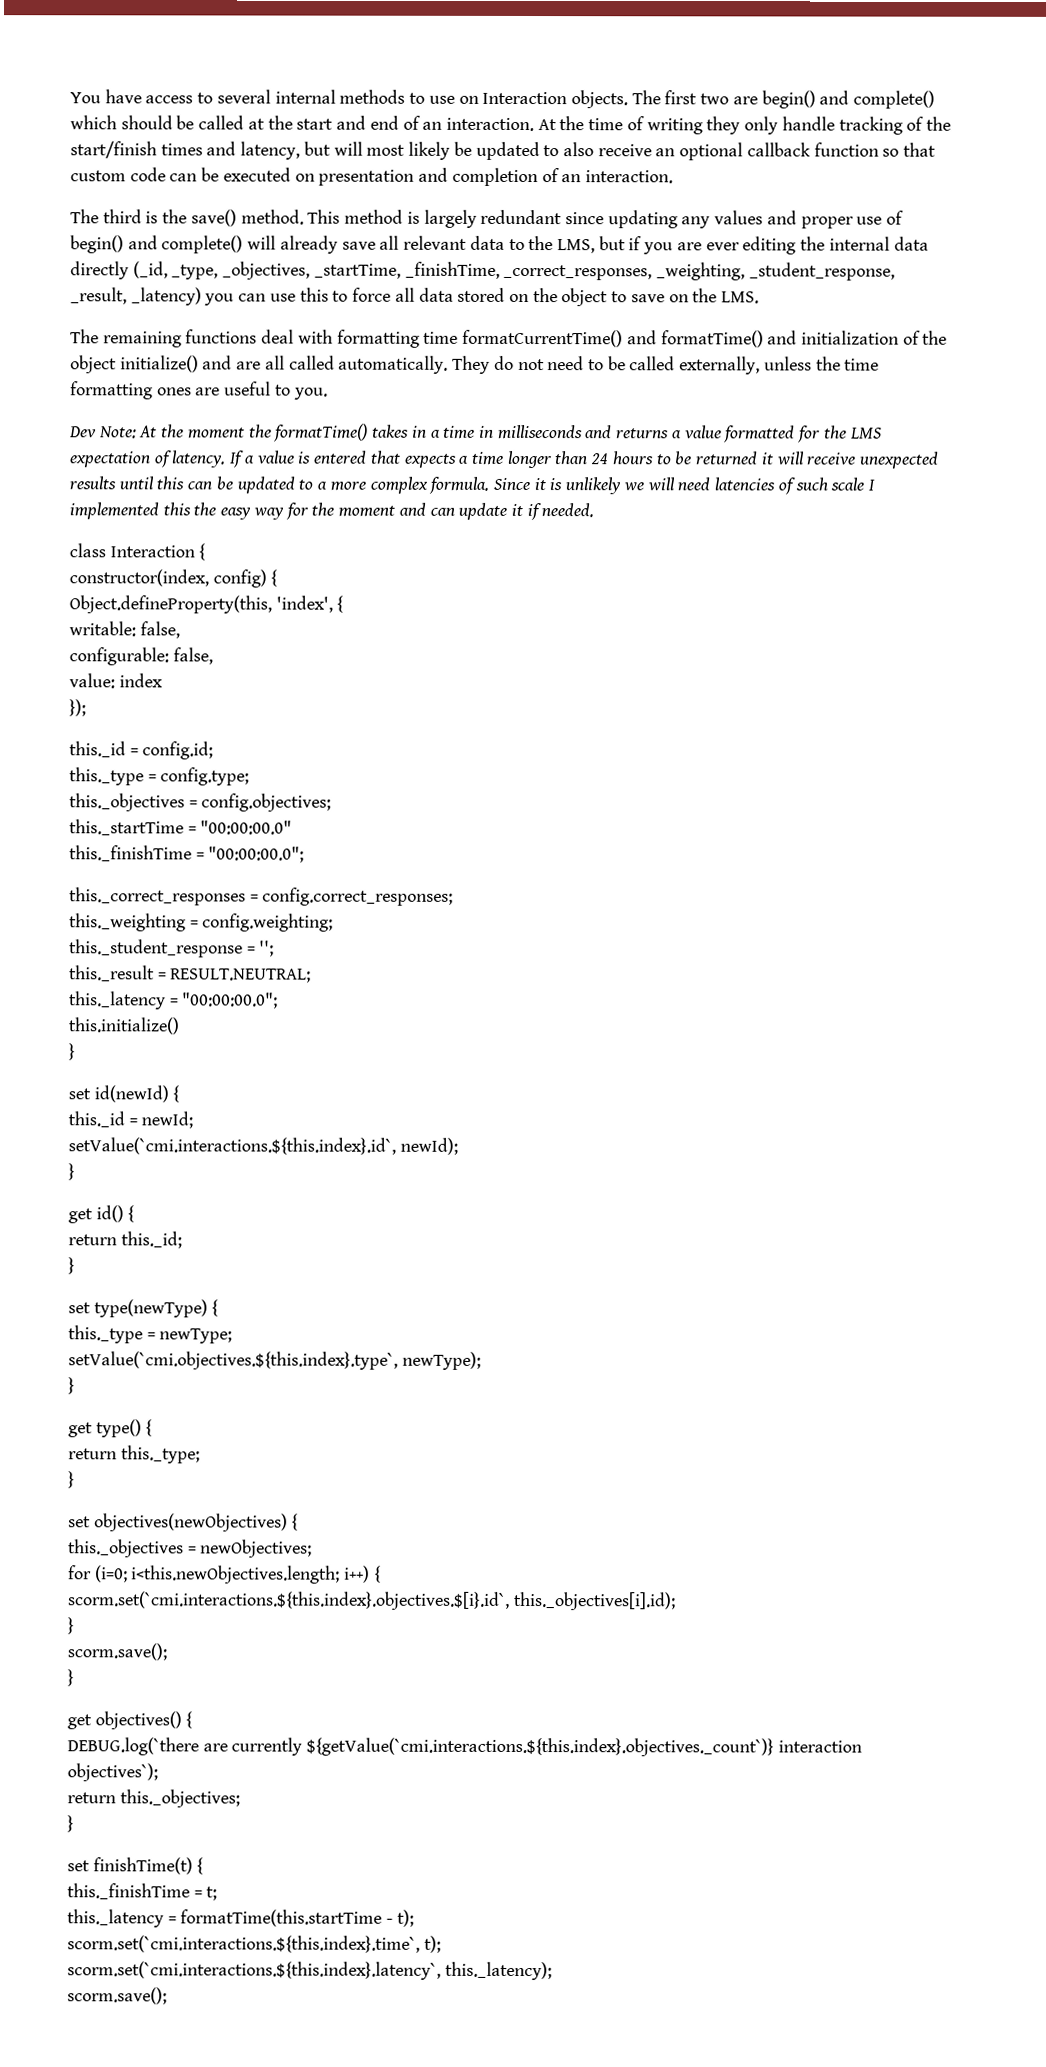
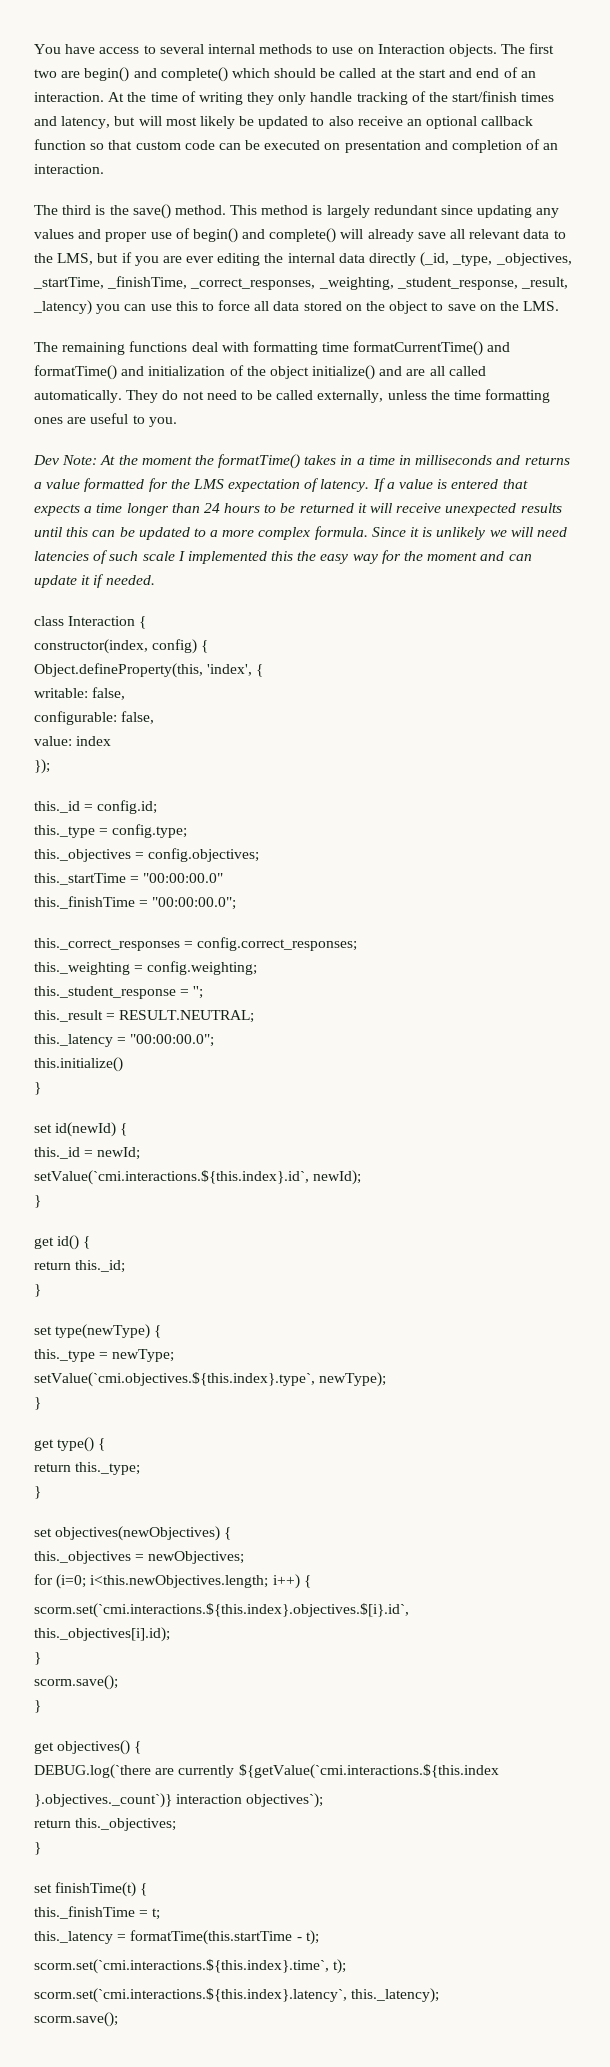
(510, 1600) none -> (409, 1610) //
[306,1737,775,1757] ${getValue(`cmi.interactions.${this.index}.objectives._count`)} -> [238,1764,499,1779] [34,1793,172,1808] ${getValue(`cmi.interactions.${this.index // }.objectives._count`)}

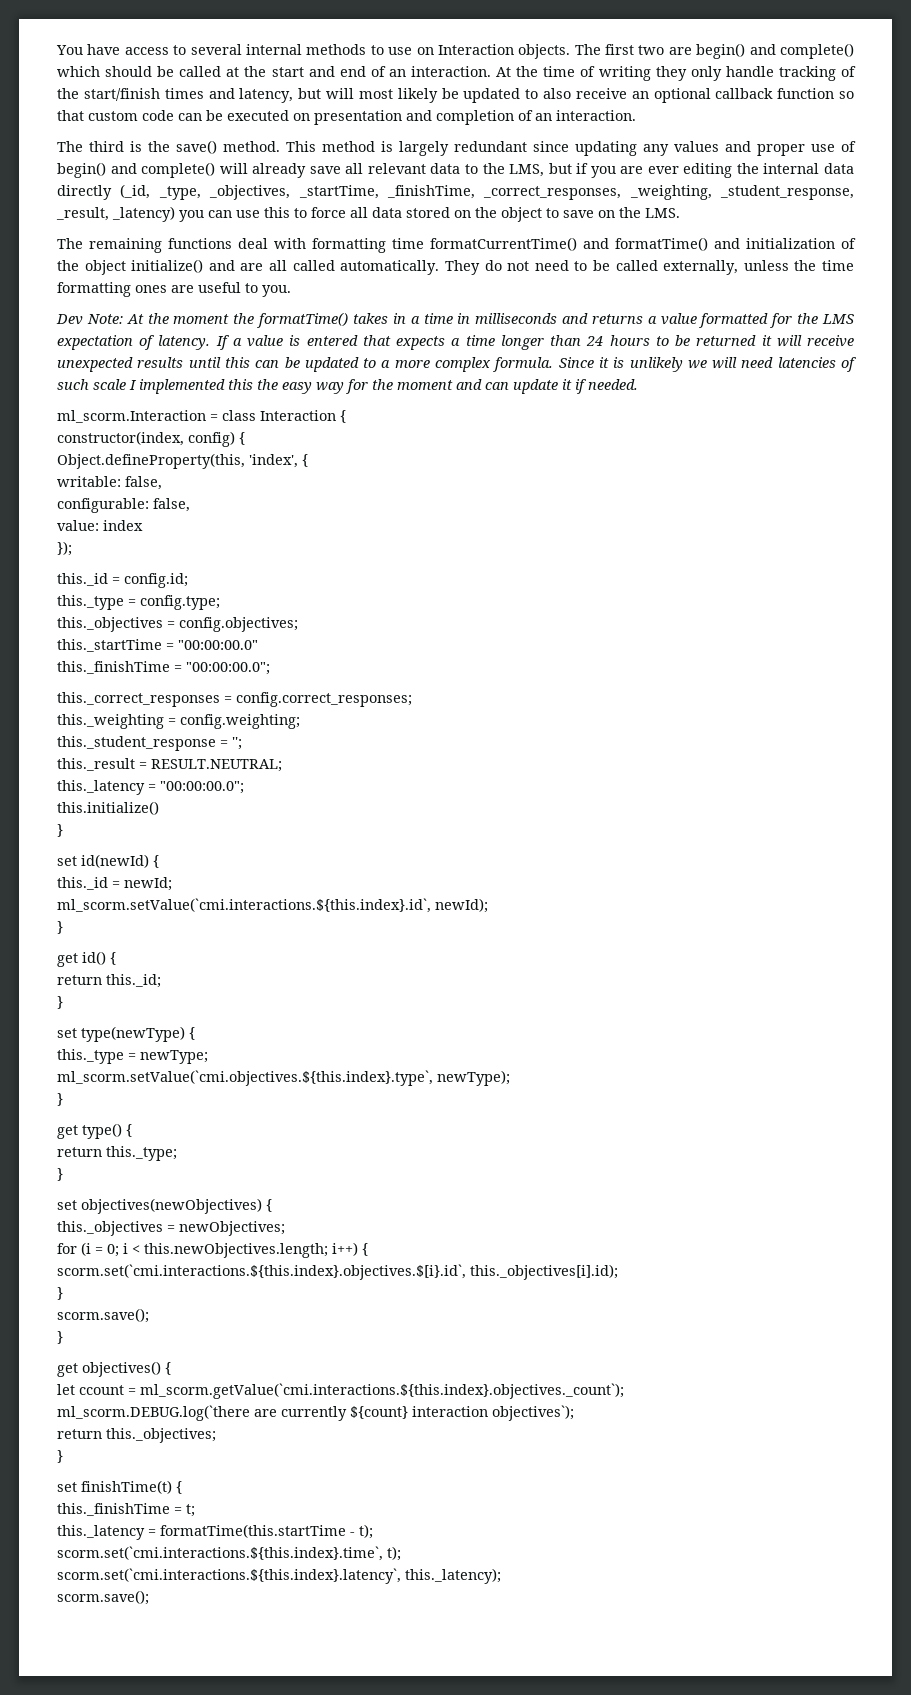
(155, 580) none -> [57,410,218,423] ml_scorm.Interaction =
[34,1170,309,1185] setValue(`cmi.interactions.${this.index}.id`, -> [57,898,431,913] ml_scorm.setValue(`cmi.interactions.${this.index}.id`,
[34,1372,315,1387] setValue(`cmi.objectives.${this.index}.type`, -> [57,1070,433,1086] ml_scorm.setValue(`cmi.objectives.${this.index}.type`,
[56,1574,269,1589] (i=0; i<this.newObjectives.length; -> [81,1242,328,1258] (i = 0; i < this.newObjectives.length;
(409, 1610) // -> (466, 1272) none
[34,1764,499,1779] [34,1793,172,1808] DEBUG.log(`there are currently ${getValue(`cmi.interactions.${this.index // }.objectives._count`)} -> [57,1383,624,1399] [57,1405,408,1421] let ccount = ml_scorm.getValue(`cmi.interactions.${this.index}.objectives._count`); // ml_scorm.DEBUG.log(`there are currently ${count}

